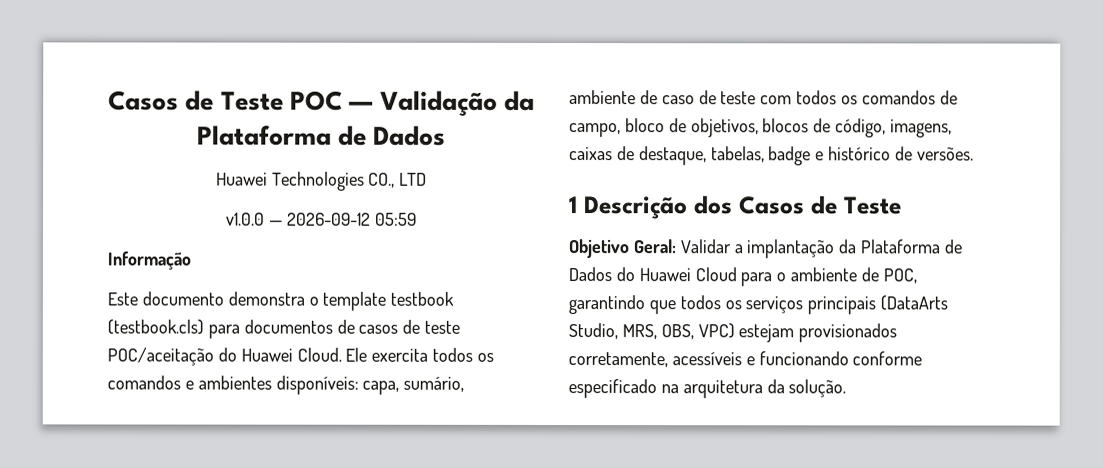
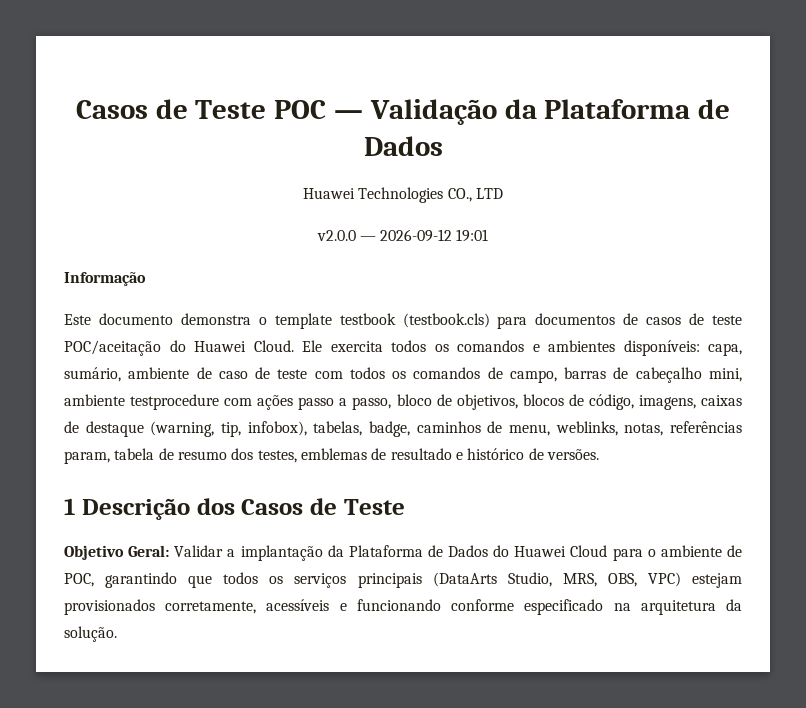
[225,212,265,226] v1.0.0 -> [316,230,356,241] v2.0.0
[375,212,418,226] 05:59 -> [456,229,489,242] 19:01
(621, 130) none -> [564,367,742,383] [64,394,392,410] barras de cabeçalho mini, ambiente testprocedure com ações passo a passo,
[638,146,812,166] destaque, tabelas, badge -> [85,421,742,437] [64,448,452,464] destaque (warning, tip, infobox), tabelas, badge, caminhos de menu, weblinks, notas, referências param, tabela de resumo dos testes, emblemas de resultado

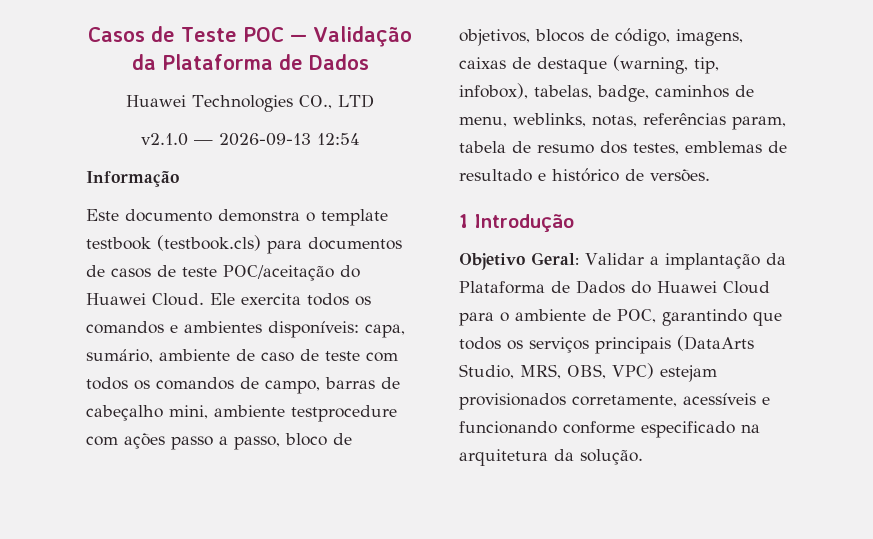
[316,229,489,242] v2.0.0 — 2026-09-12 19:01 -> [140,133,360,146] v2.1.0 — 2026-09-13 12:54
[81,498,405,520] Descrição dos Casos de Teste -> [474,214,574,232] Introdução

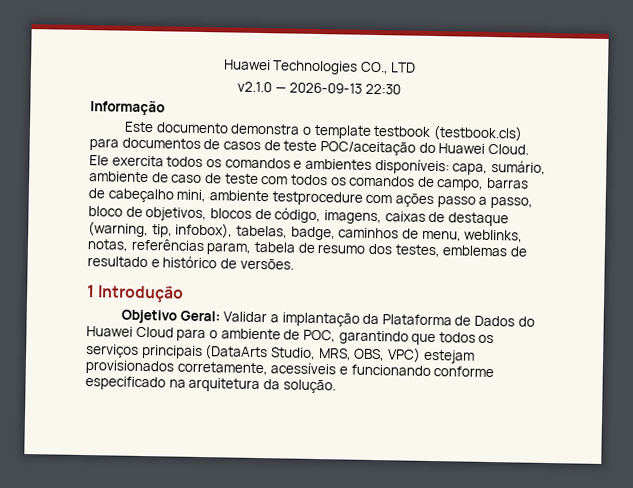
[88,26,412,47] [131,54,369,70] Casos de Teste POC — Validação da Plataforma de Dados // -> (223, 65) none
[316,133,360,145] 12:54 -> [364,83,401,95] 22:30

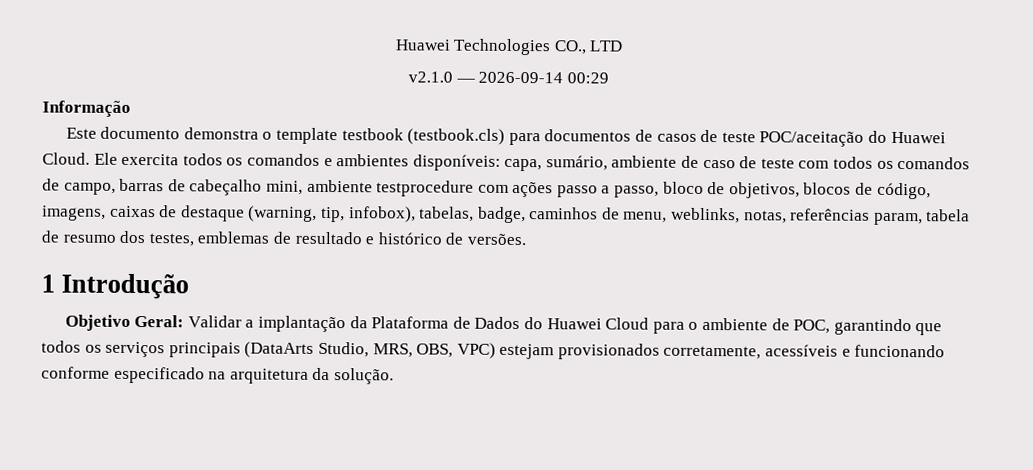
[289,82,401,95] 2026-09-13 22:30 -> [478,71,609,84] 2026-09-14 00:29

